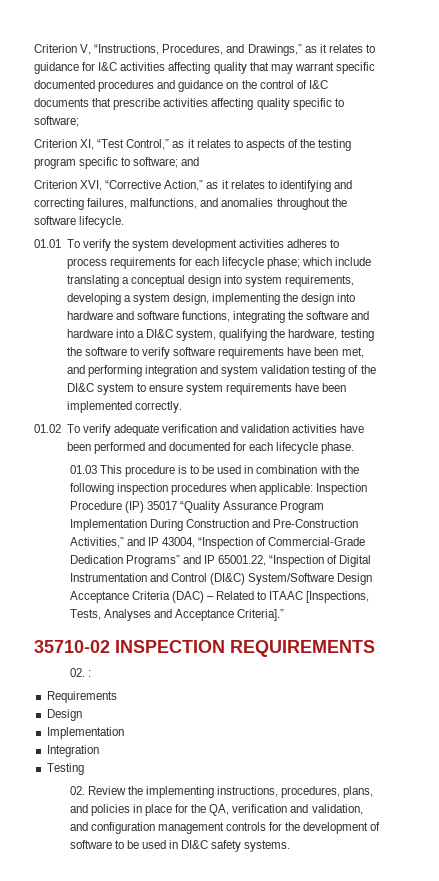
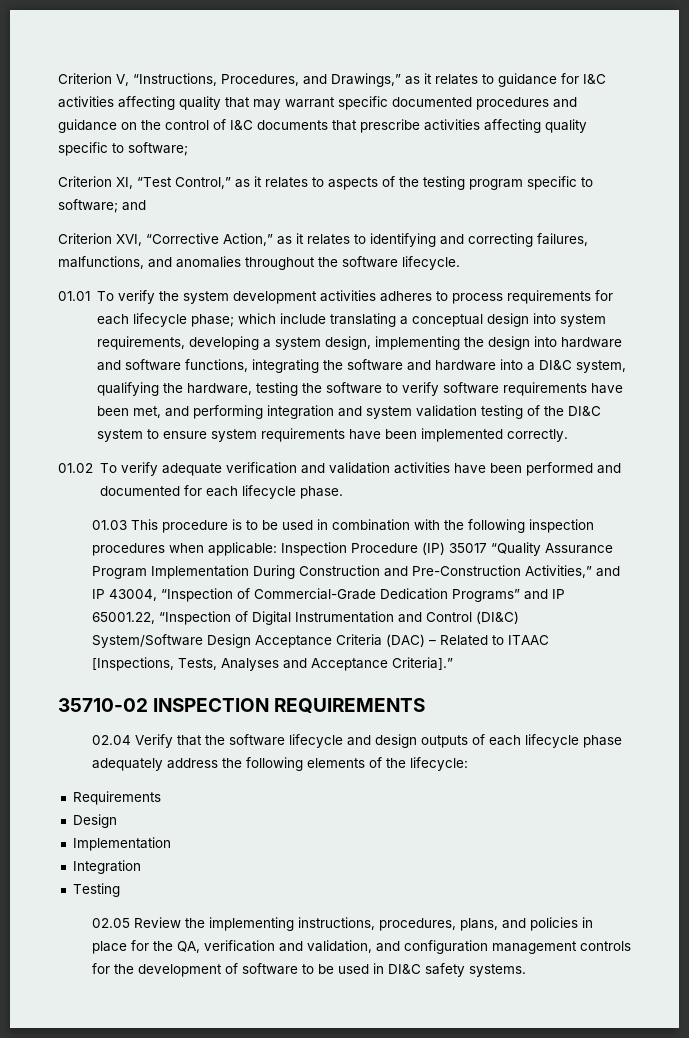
[69,668,91,677] 02. : -> [91,734,622,748] [91,757,468,771] 02.04 Verify that the software lifecycle and design outputs of each lifecycle phase adequately address the following elements of the lifecycle:
[69,786,85,795] 02. -> [91,918,130,928] 02.05

